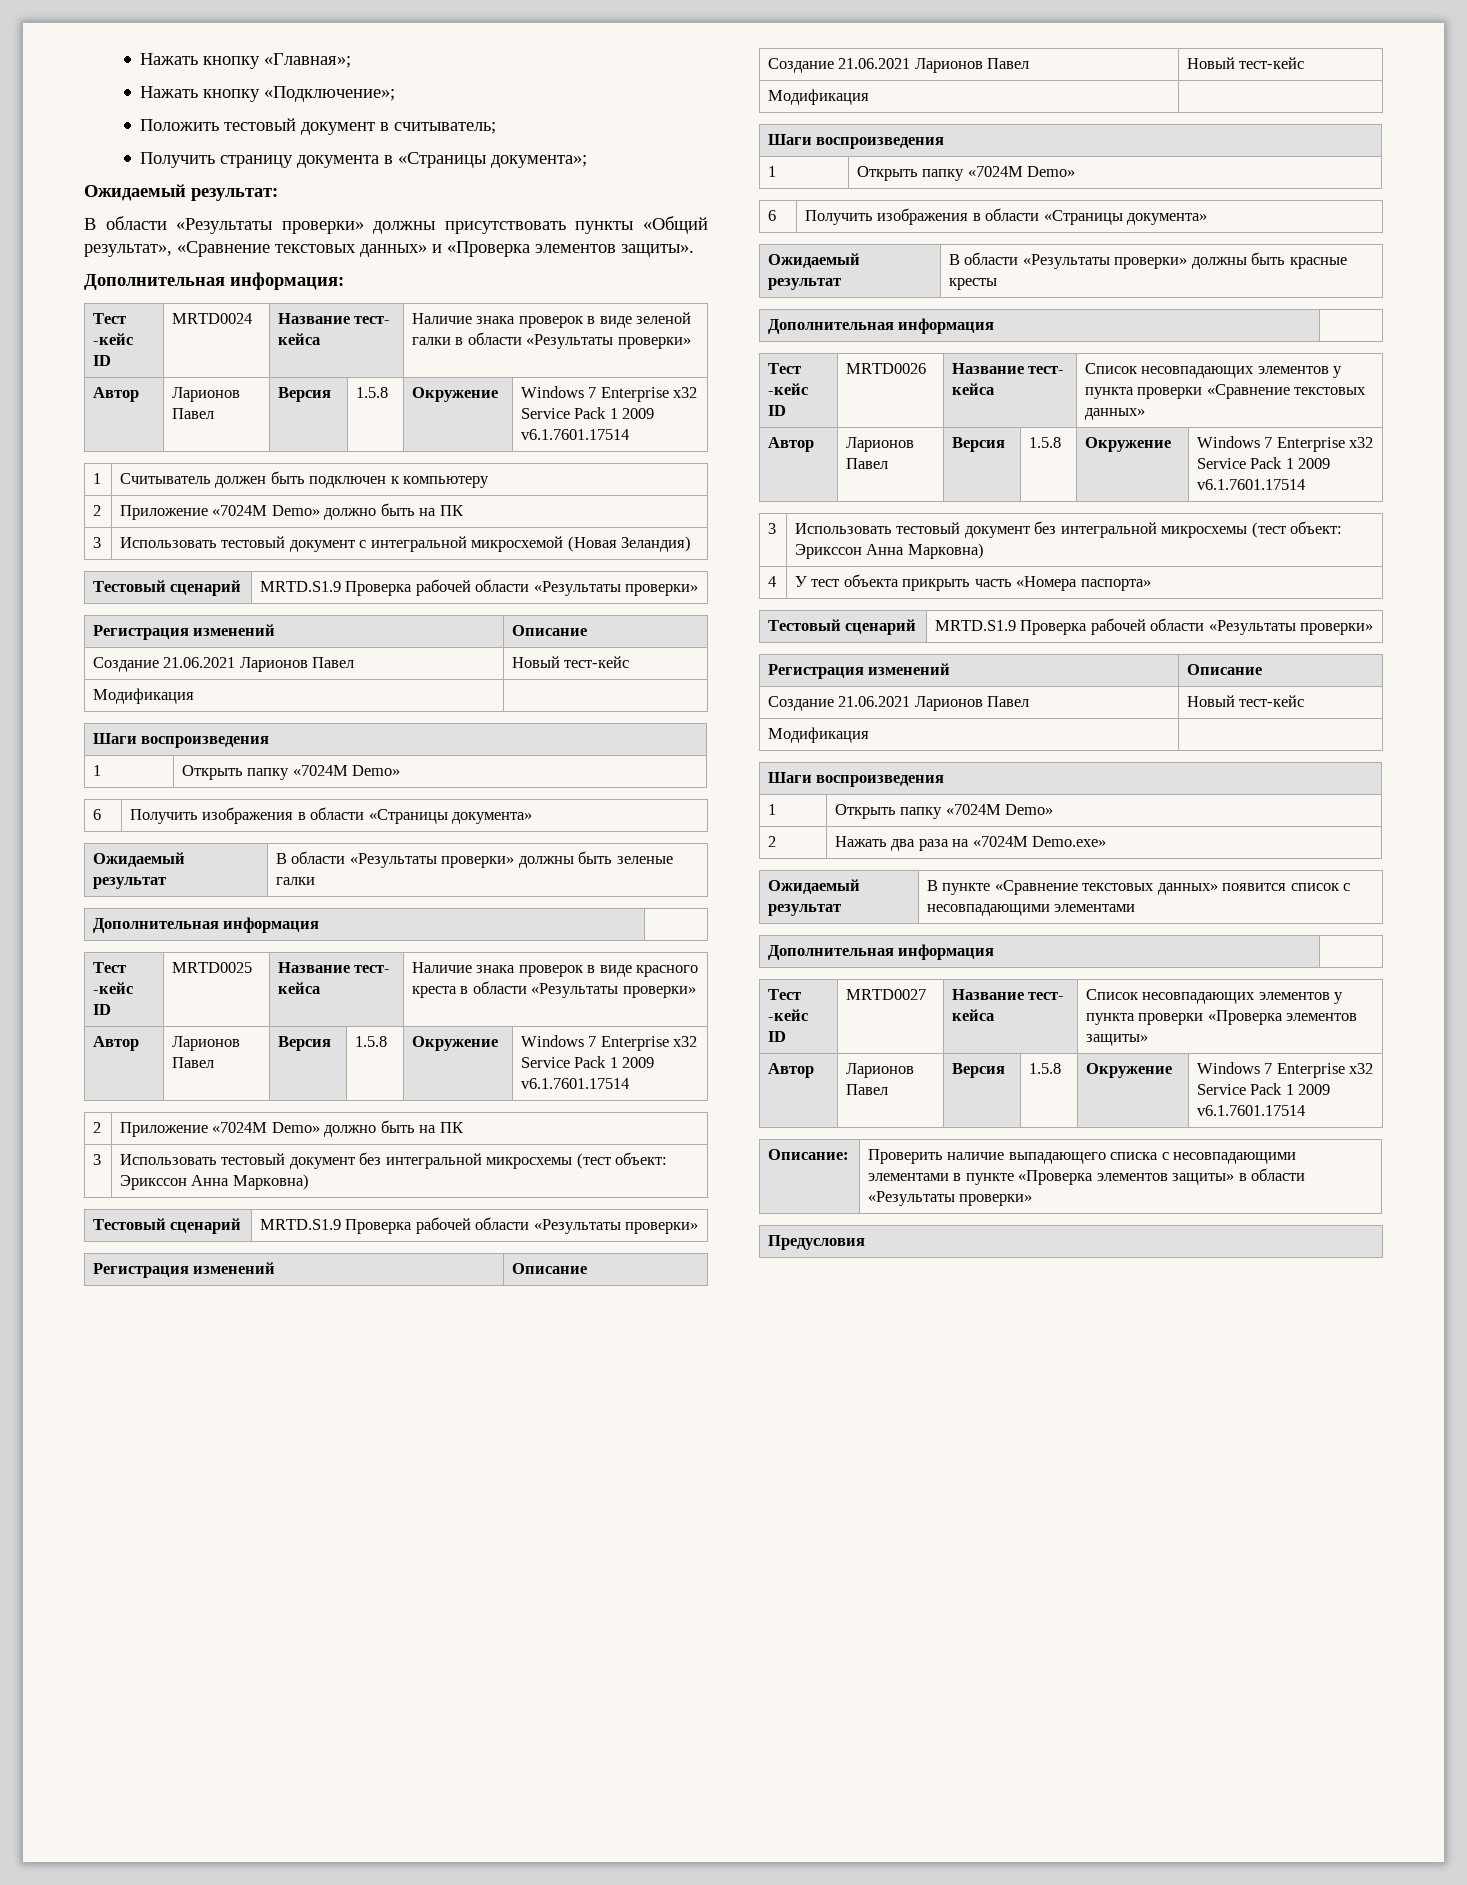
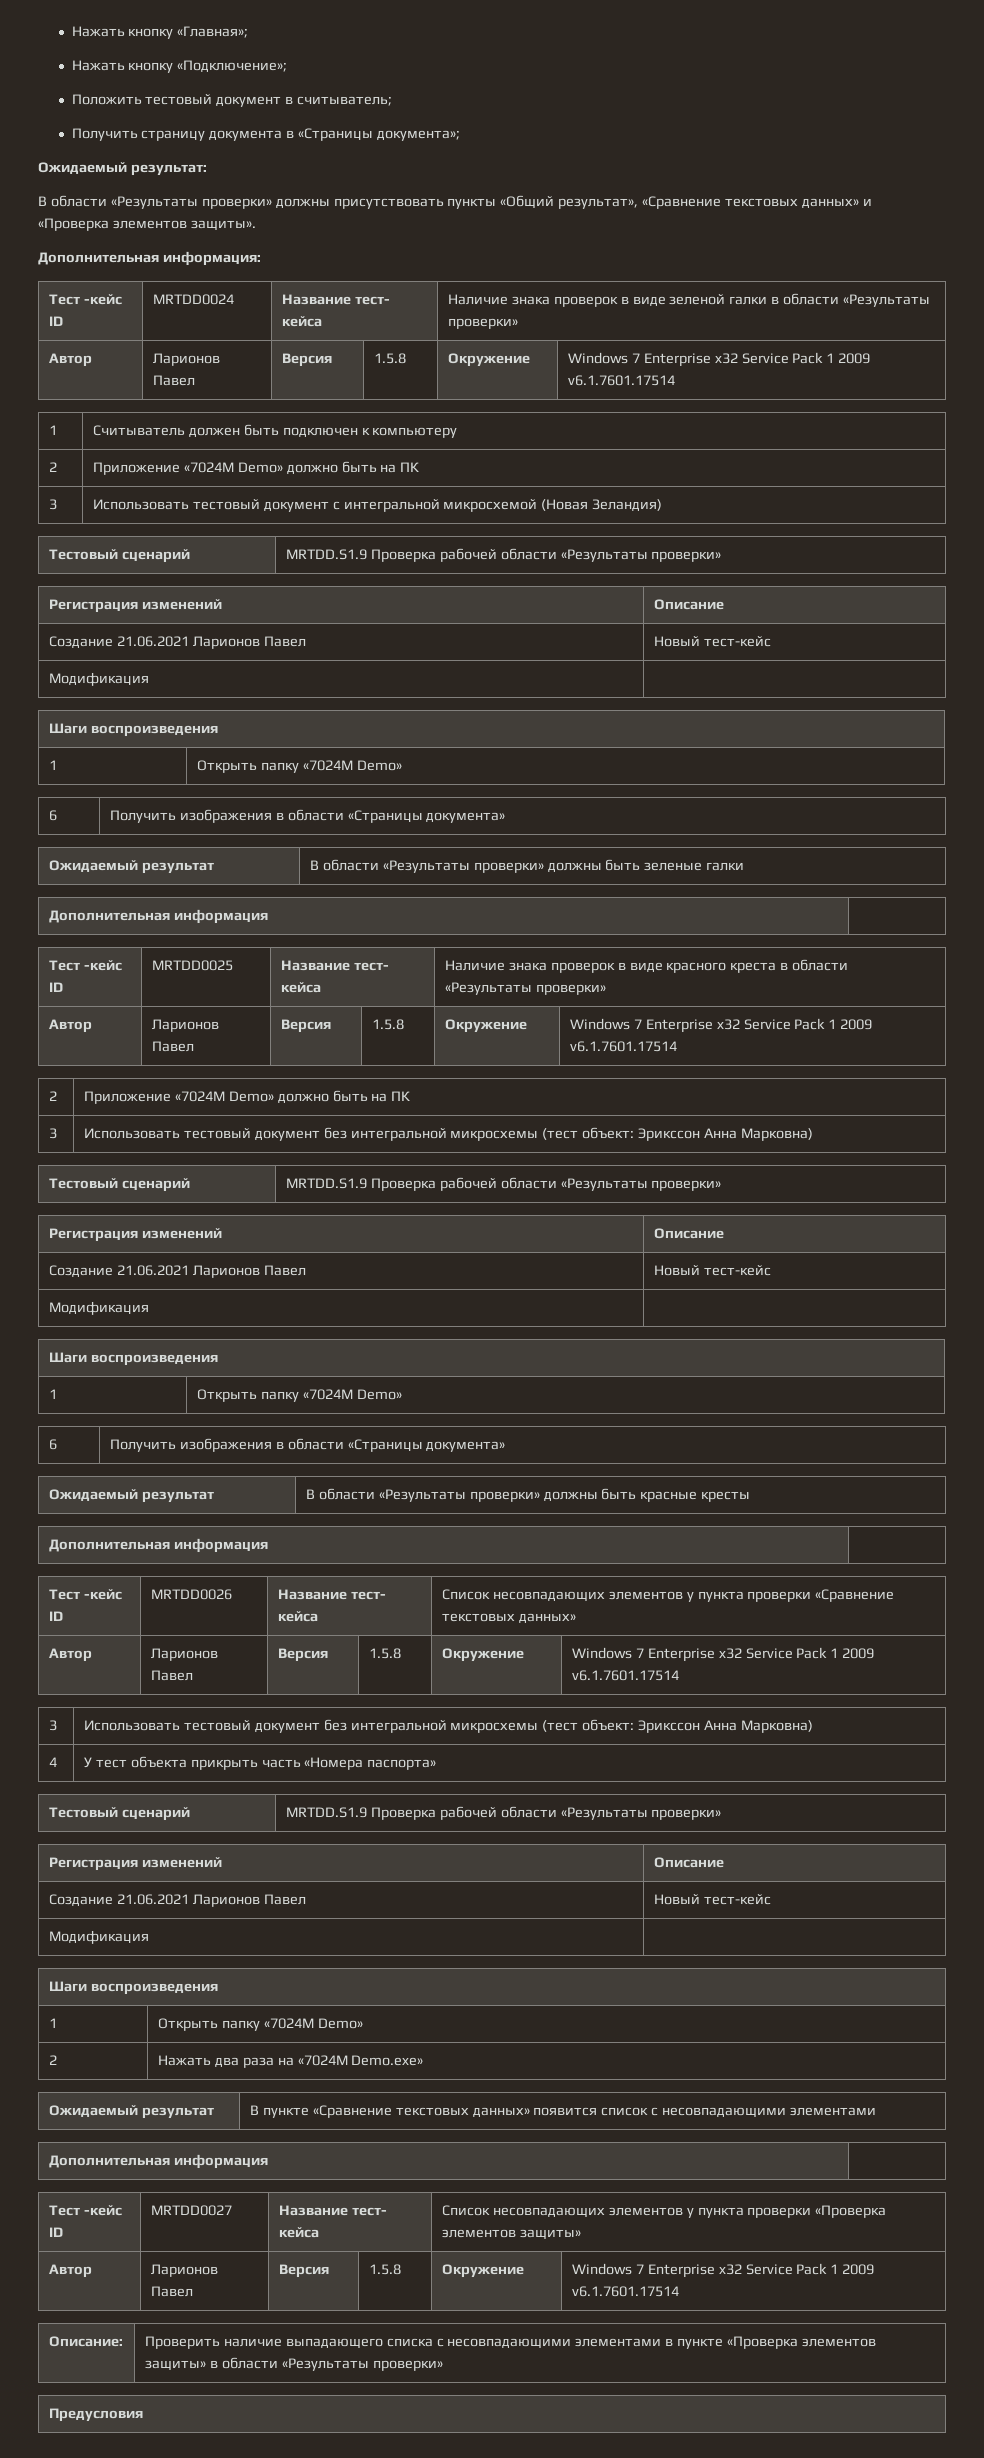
[172,313,253,324] MRTD0024 -> [152,294,234,305] MRTDD0024
[260,581,342,592] MRTD.S1.9 -> [285,549,367,560] MRTDD.S1.9
[172,962,253,973] MRTD0025 -> [151,960,233,971] MRTDD0025
[260,1219,342,1230] MRTD.S1.9 -> [285,1178,367,1189] MRTDD.S1.9
[846,363,927,374] MRTD0026 -> [150,1589,232,1600] MRTDD0026
[935,620,1017,631] MRTD.S1.9 -> [285,1807,367,1818] MRTDD.S1.9
[846,989,927,1000] MRTD0027 -> [150,2205,232,2216] MRTDD0027

